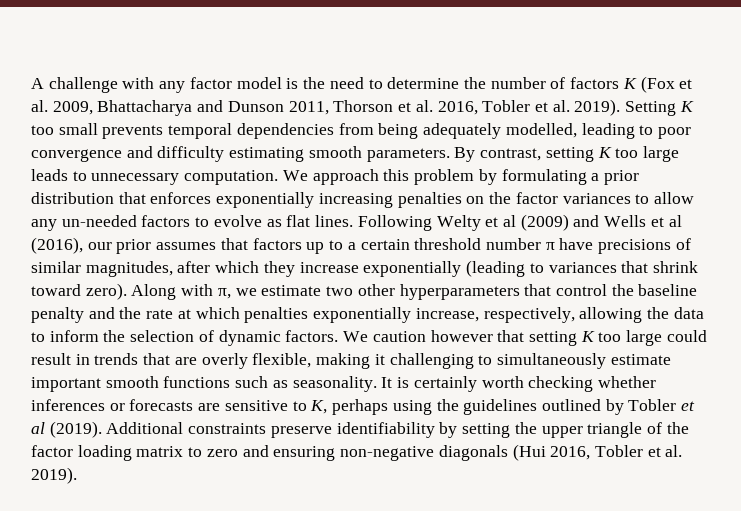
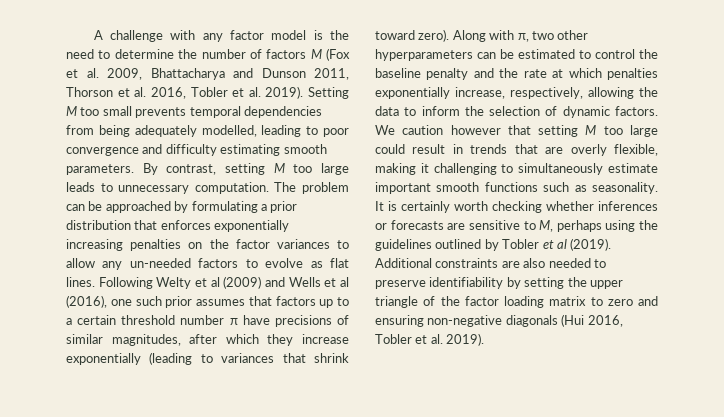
[622,78,637,89] K -> [310,49,322,59] M
[679,101,694,112] K -> [66,106,77,116] M
[597,147,612,158] K -> [273,163,285,173] M
[282,169,475,185] We approach this problem -> [274,182,349,194] [66,201,171,213] The problem can be approached
[87,242,112,250] our -> [110,296,162,306] one such
[235,285,322,296] we estimate -> (529, 37) none
[524,284,552,296] that -> [477,49,591,59] can be estimated to
[580,331,595,342] K -> [585,125,597,135] M
[310,400,328,414] K, -> [539,220,554,232] M,
(267, 428) none -> [501,258,606,268] are also needed to

